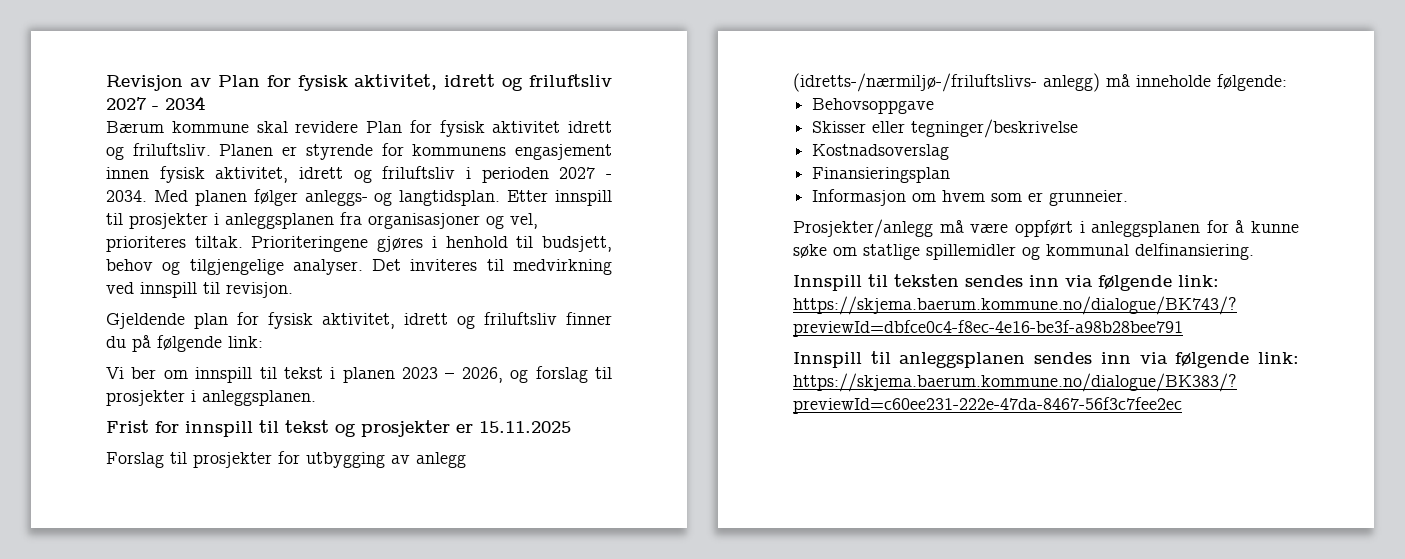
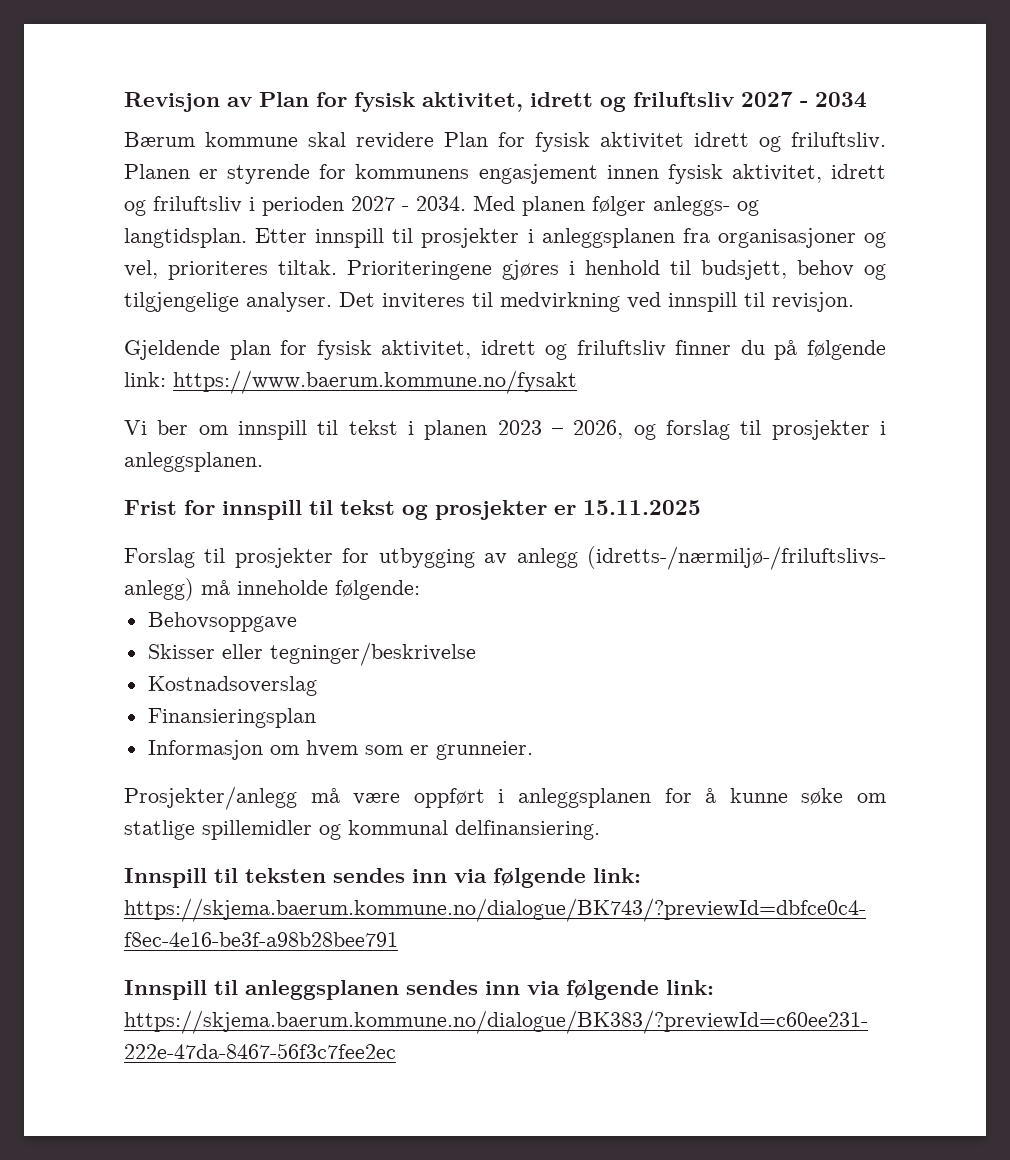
(263, 342) none -> [173,370,577,394] https://www.baerum.kommune.no/fysakt

